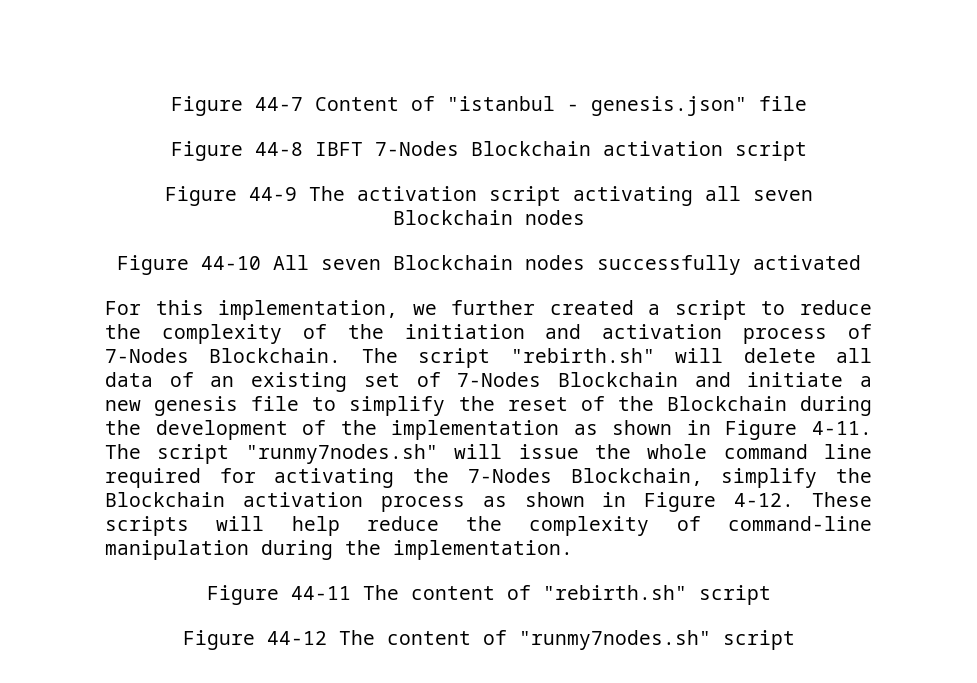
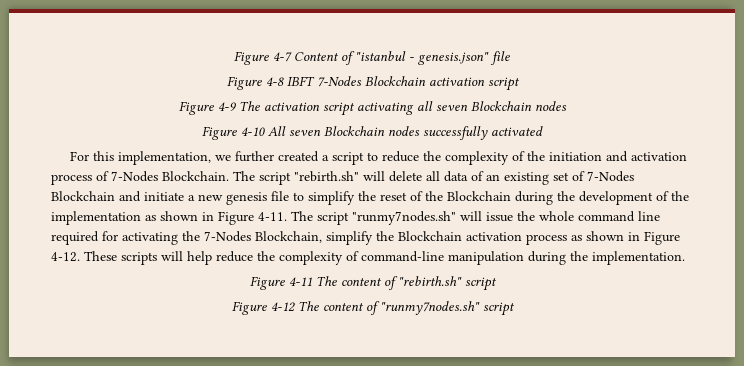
[170,96,303,116] Figure 44-7 -> [234,51,292,65] Figure 4-7
[254,142,303,156] 44-8 -> [265,77,284,86] 4-8
[248,187,297,201] 44-9 -> [217,102,237,111] 4-9
[200,256,261,270] 44-10 -> [241,127,265,136] 4-10
[290,586,351,600] 44-11 -> [288,277,312,286] 4-11
[266,631,327,645] 44-12 -> [270,302,296,312] 4-12

